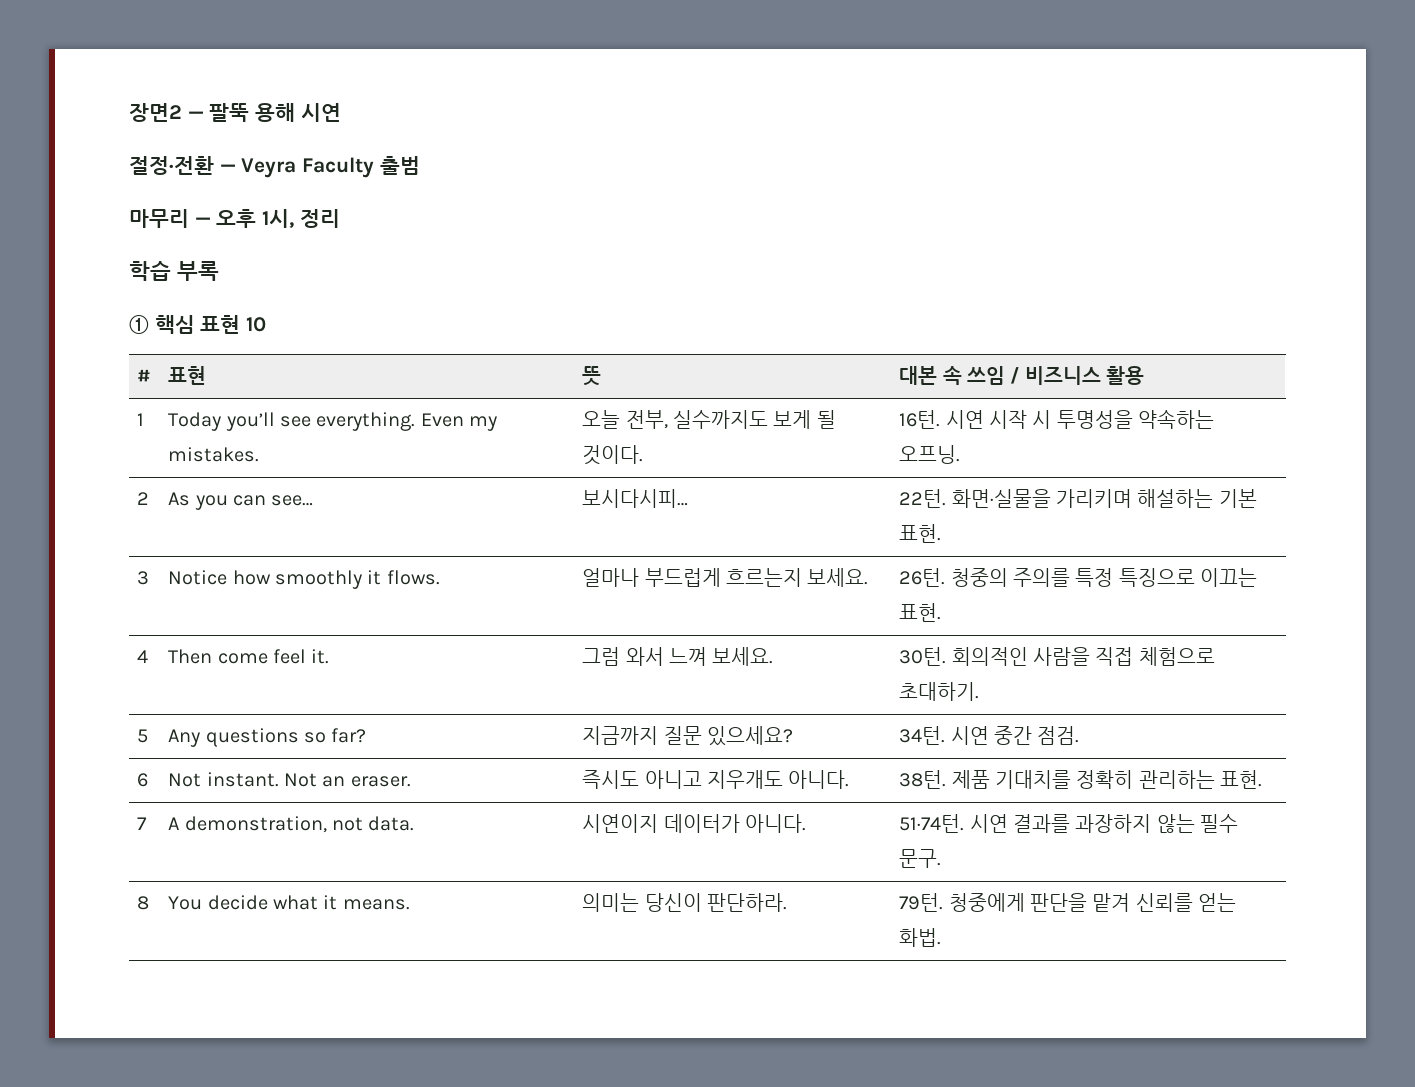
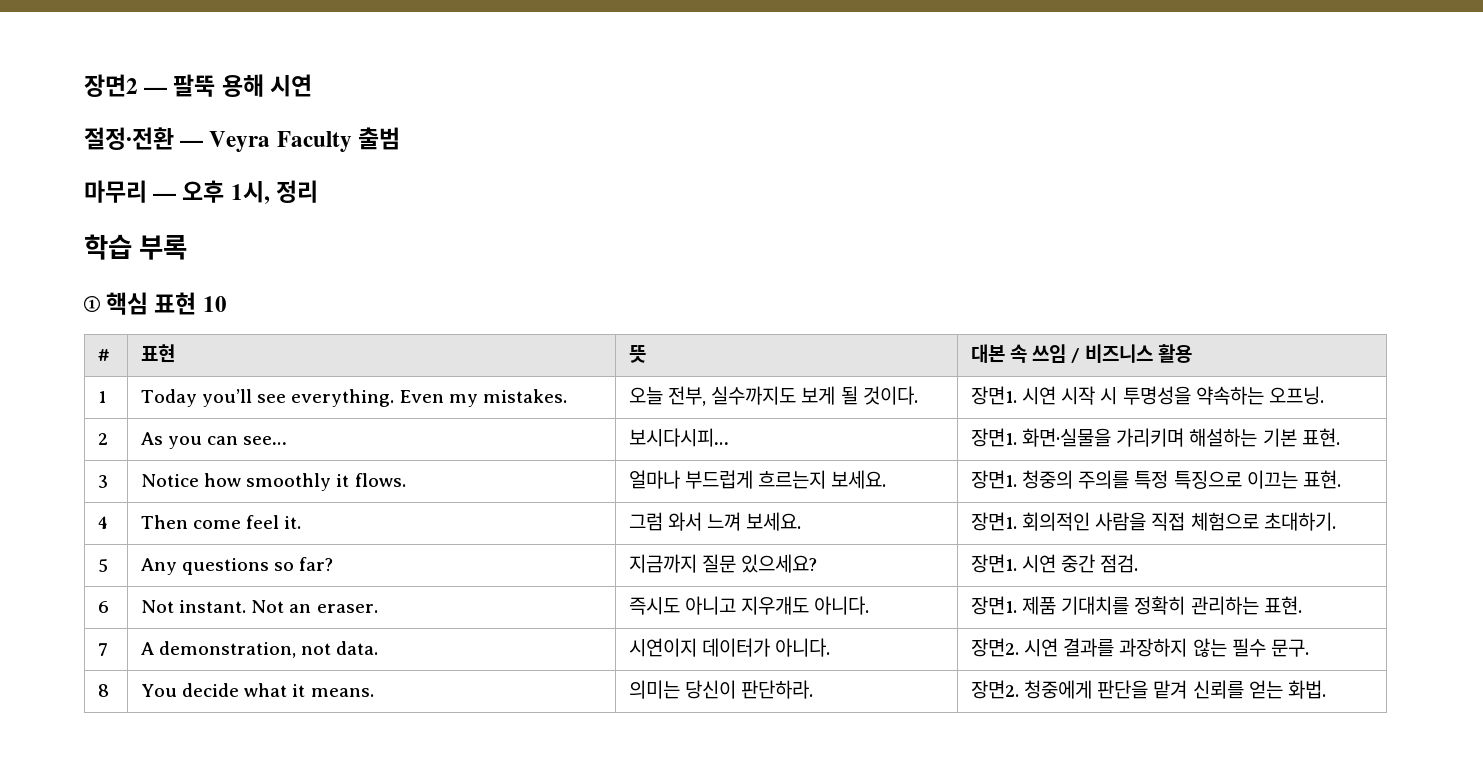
[899,410,941,429] 16턴. -> [971,386,1018,405] 장면1.
[899,489,947,508] 22턴. -> [971,428,1018,447] 장면1.
[899,568,946,587] 26턴. -> [971,470,1018,489] 장면1.
[899,647,947,666] 30턴. -> [971,512,1018,531] 장면1.
[899,726,946,745] 34턴. -> [971,554,1018,573] 장면1.
[899,770,947,789] 38턴. -> [971,596,1018,615] 장면1.
[899,814,965,833] 51·74턴. -> [971,638,1020,657] 장면2.
[899,893,944,912] 79턴. -> [971,680,1020,699] 장면2.

